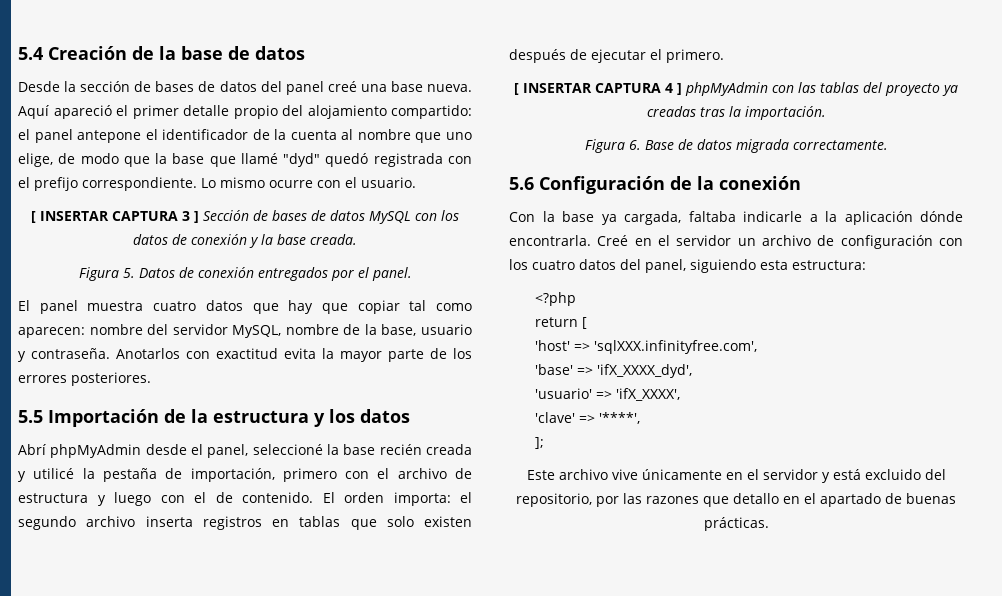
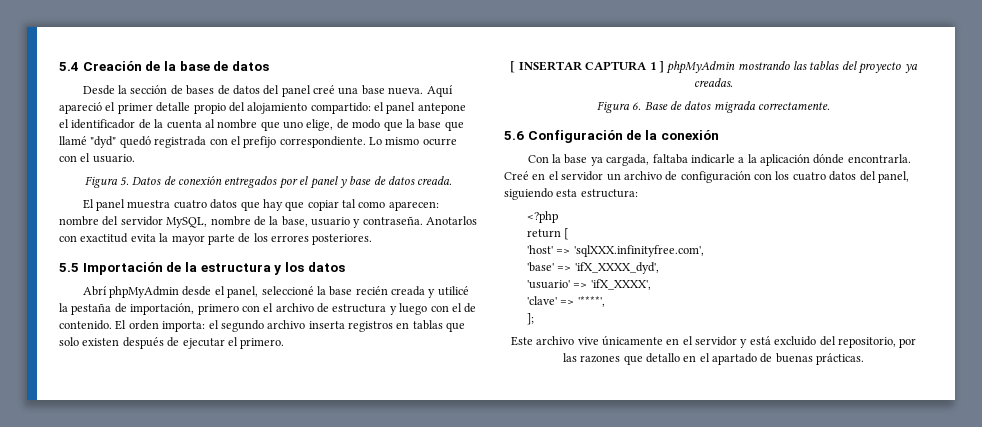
[31,210,459,224] [133,234,357,248] // [ INSERTAR CAPTURA 3 ] Sección de bases de datos MySQL con los datos de conexión y la base creada. -> (135, 158) none
[371,267,412,281] panel. -> [309,176,453,189] panel y base de datos creada.
[664,83,673,93] 4 -> [649,62,656,70] 1
[771,85,794,93] con -> [737,61,790,70] mostrando
[646,106,826,120] creadas tras la importación. -> [694,78,733,87] creadas.

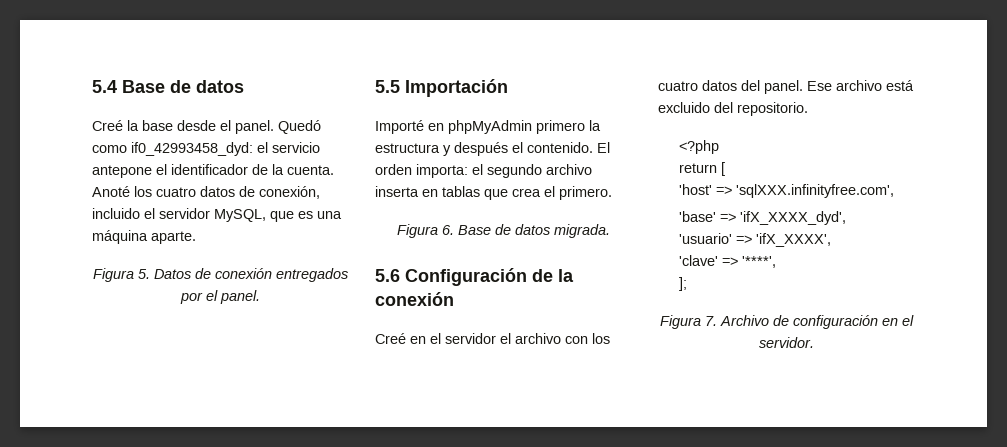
[82,61,269,71] [82,85,453,97] [59,102,416,114] Creación de la base de datos // Desde la sección de bases de datos del panel creé una base nueva. Aquí apareció el primer detalle propio del alojamiento compartido: el panel -> [122,80,244,93] [92,120,321,134] [92,142,320,156] Base de datos // Creé la base desde el panel. Quedó como if0_42993458_dyd: el servicio
[166,119,464,131] [59,136,457,148] [59,153,135,163] cuenta al nombre que uno elige, de modo que la base que llamé "dyd" quedó registrada con el prefijo correspondiente. Lo mismo ocurre con el usuario. -> [287,165,334,175] [92,186,320,199] [92,208,342,222] [92,230,196,244] cuenta. Anoté los cuatro datos de conexión, incluido el servidor MySQL, que es una máquina aparte.
[309,176,453,189] [82,199,439,211] [59,216,478,228] [59,233,373,245] [59,262,345,275] [82,286,469,298] [59,303,477,315] panel y base de datos creada. // El panel muestra cuatro datos que hay que copiar tal como aparecen: nombre del servidor MySQL, nombre de la base, usuario y contraseña. Anotarlos con exactitud evita la mayor parte de los errores posteriores. // 5.5 Importación de la estructura y los datos // Abrí phpMyAdmin desde el panel, seleccioné la base recién creada y utilicé la pestaña de importación, primero con el archivo de estructura y luego con el de -> [220,290,260,304] [375,79,508,97] [375,120,601,134] [375,142,523,156] panel. // 5.5 Importación // Importé en phpMyAdmin primero la estructura y después el
[348,321,393,332] registros -> (419, 191) none
[59,337,285,349] [510,61,918,74] [694,78,733,87] solo existen después de ejecutar el primero. // [ INSERTAR CAPTURA 1 ] phpMyAdmin mostrando las tablas del proyecto ya creadas. -> [512,186,612,200] crea el primero.
[713,101,831,113] migrada correctamente. -> [554,224,610,238] migrada.
[527,154,911,166] [504,171,751,183] Con la base ya cargada, faltaba indicarle a la aplicación dónde encontrarla. Creé en el servidor un archivo de configuración -> [375,333,561,344] Creé en el servidor el archivo
[877,171,909,183] [504,188,638,200] panel, siguiendo esta estructura: -> [764,80,914,94] [658,102,808,116] panel. Ese archivo está excluido del repositorio.
[510,335,917,348] [562,353,865,365] Este archivo vive únicamente en el servidor y está excluido del repositorio, por las razones que detallo en el apartado de buenas prácticas. -> [660,315,914,329] [759,337,814,348] Figura 7. Archivo de configuración en el servidor.

